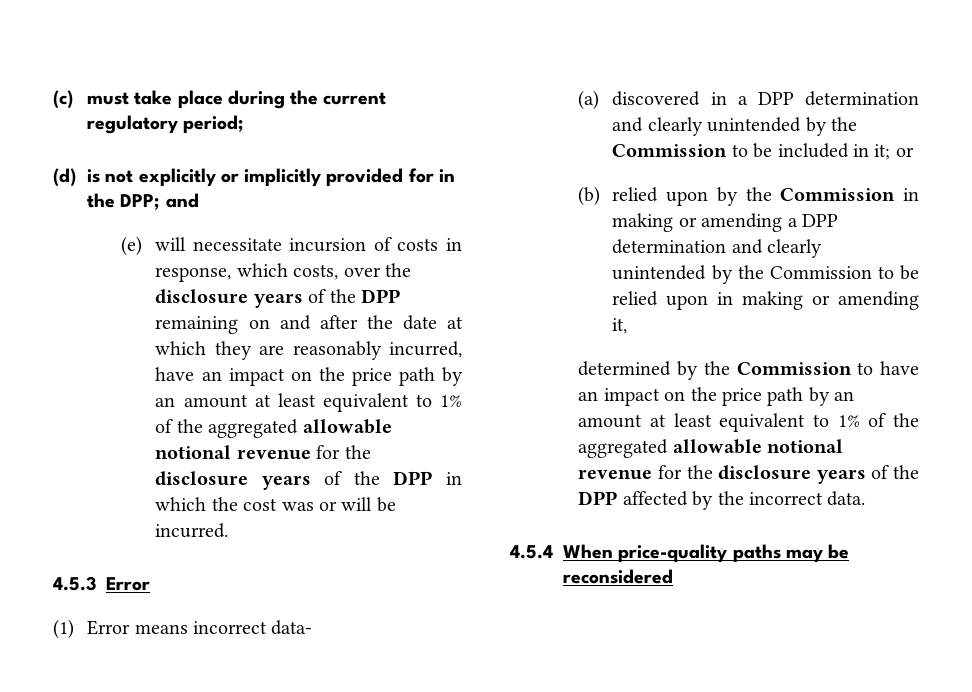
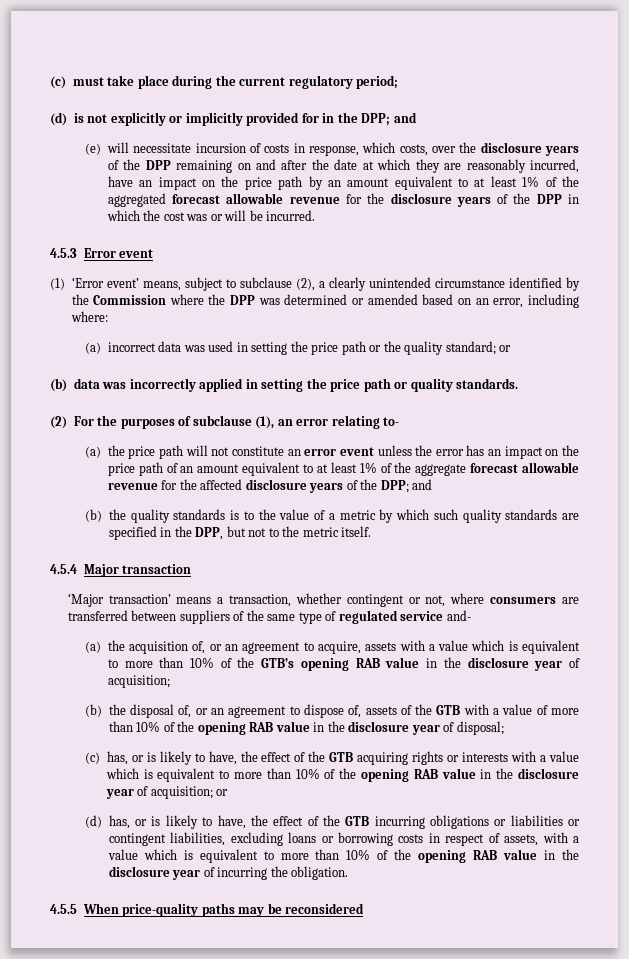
[254,393,462,412] [155,419,392,438] [155,445,232,459] at least equivalent to 1% of the aggregated allowable notional -> [394,176,580,190] [107,193,284,207] equivalent to at least 1% of the aggregated forecast allowable
(150, 584) none -> [119,249,154,258] event
[87,620,313,635] [578,90,919,110] [612,117,858,136] [612,143,914,160] [578,186,919,206] [612,213,839,232] [612,239,823,258] [612,265,919,284] [612,291,920,310] [612,318,628,334] [578,361,919,380] [578,387,855,406] [578,413,919,432] [578,439,844,458] [578,465,919,484] [578,491,866,510] [510,545,553,559] Error means incorrect data- // (a) discovered in a DPP determination and clearly unintended by the Commission to be included in it; or // (b) relied upon by the Commission in making or amending a DPP determination and clearly unintended by the Commission to be relied upon in making or amending it, // determined by the Commission to have an impact on the price path by an amount at least equivalent to 1% of the aggregated allowable notional revenue for the disclosure years of the DPP affected by the incorrect data. // 4.5.4 -> [71,277,580,291] [71,294,579,308] [70,311,108,322] [85,341,512,355] [50,378,519,392] [50,415,400,429] [85,445,580,459] [107,462,580,476] [107,479,433,493] [85,509,579,523] [108,526,372,540] [50,564,192,577] [67,593,579,607] [67,610,471,624] [85,640,580,654] [107,657,580,671] [107,675,170,688] [85,704,580,718] [108,721,504,735] [85,751,579,765] [105,768,579,782] [105,786,229,799] [85,815,580,829] [108,832,579,846] [107,849,580,863] [108,866,349,880] [50,904,77,914] ‘Error event’ means, subject to subclause (2), a clearly unintended circumstance identified by the Commission where the DPP was determined or amended based on an error, including where: // (a) incorrect data was used in setting the price path or the quality standard; or // (b) data was incorrectly applied in setting the price path or quality standards. // (2) For the purposes of subclause (1), an error relating to- // (a) the price path will not constitute an error event unless the error has an impact on the price path of an amount equivalent to at least 1% of the aggregate forecast allowable revenue for the affected disclosure years of the DPP; and // (b) the quality standards is to the value of a metric by which such quality standards are specified in the DPP, but not to the metric itself. // 4.5.4 Major transaction // ‘Major transaction’ means a transaction, whether contingent or not, where consumers are transferred between suppliers of the same type of regulated service and- // (a) the acquisition of, or an agreement to acquire, assets with a value which is equivalent to more than 10% of the GTB’s opening RAB value in the disclosure year of acquisition; // (b) the disposal of, or an agreement to dispose of, assets of the GTB with a value of more than 10% of the opening RAB value in the disclosure year of disposal; // (c) has, or is likely to have, the effect of the GTB acquiring rights or interests with a value which is equivalent to more than 10% of the opening RAB value in the disclosure year of acquisition; or // (d) has, or is likely to have, the effect of the GTB incurring obligations or liabilities or contingent liabilities, excluding loans or borrowing costs in respect of assets, with a value which is equivalent to more than 10% of the opening RAB value in the disclosure year of incurring the obligation. // 4.5.5

